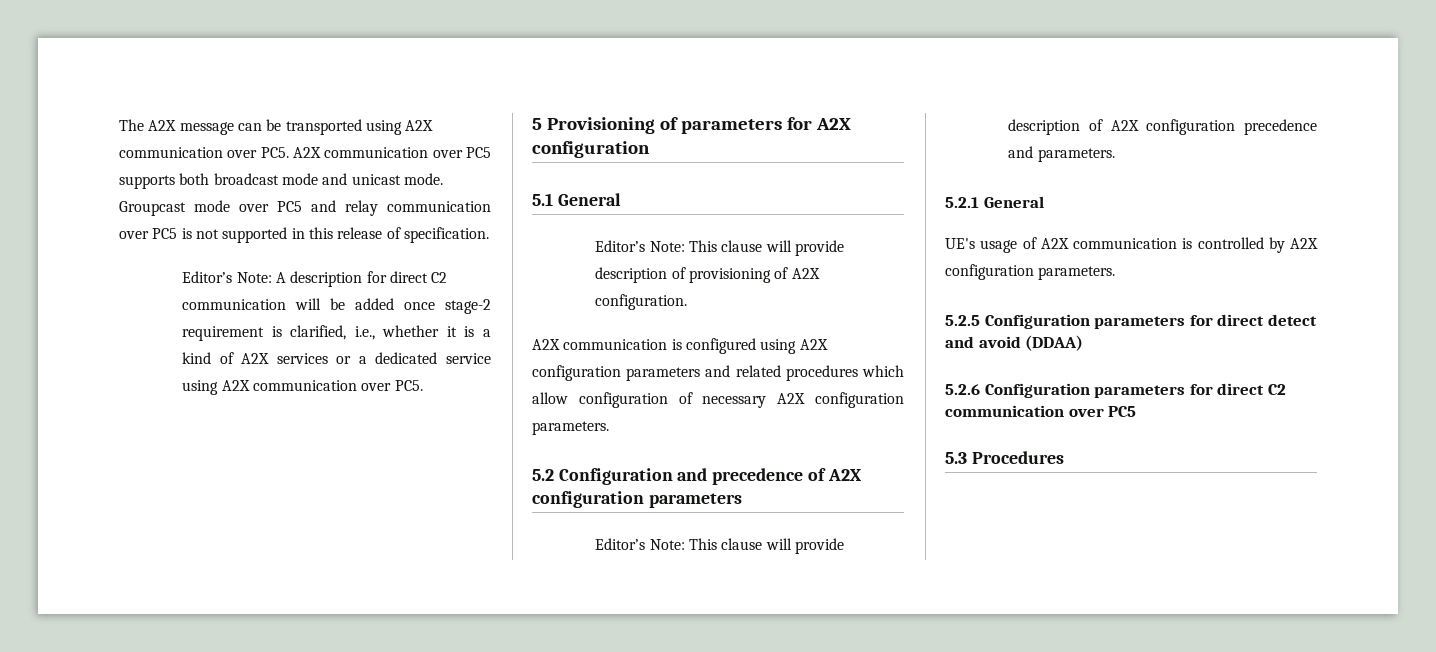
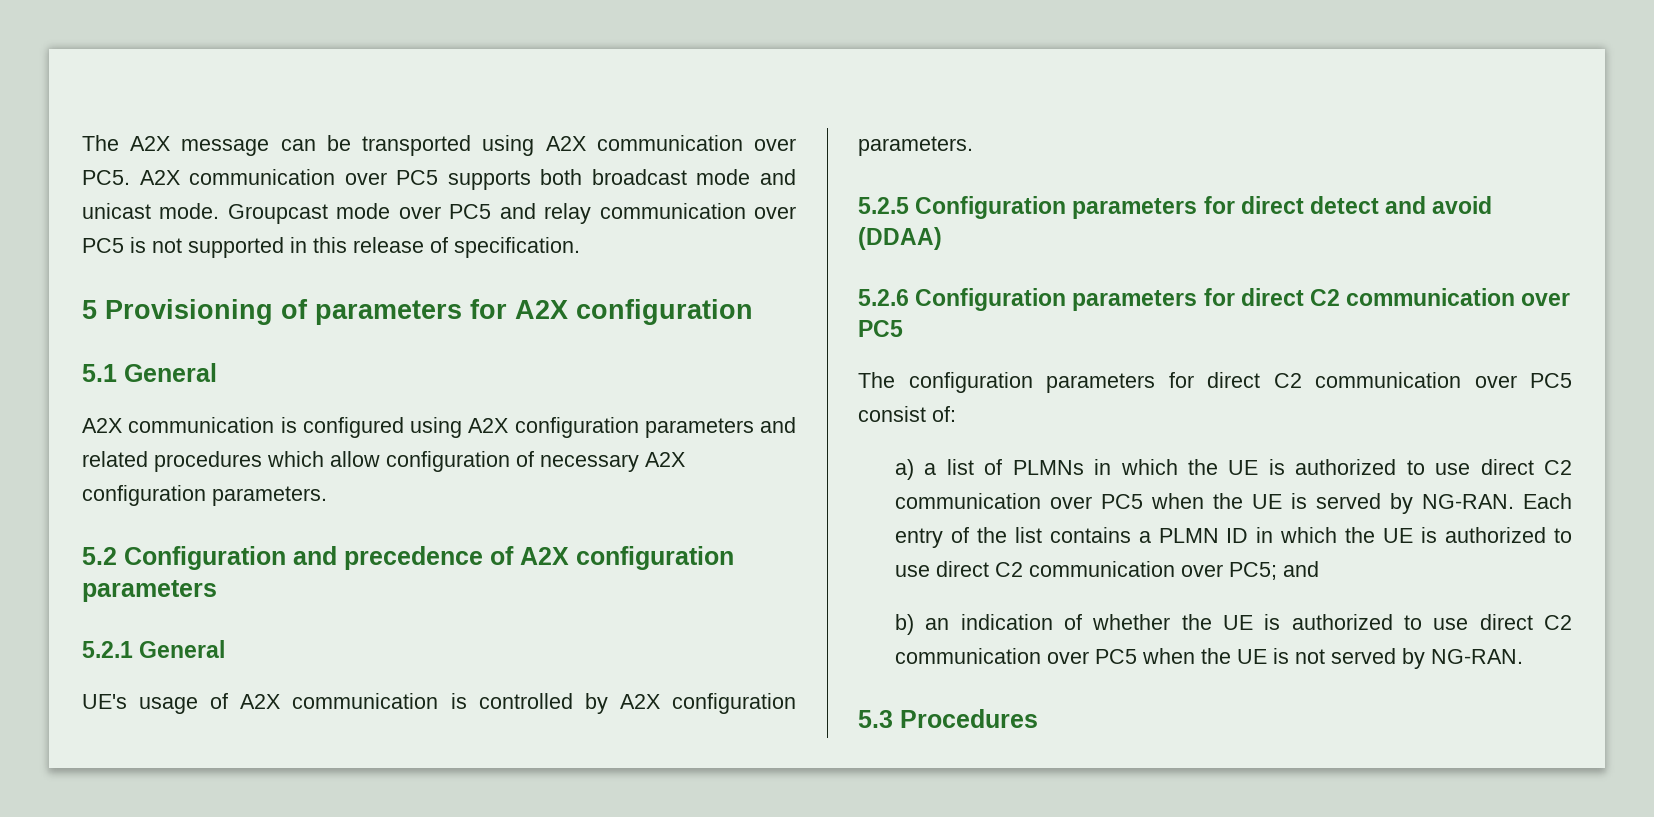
[182,271,448,287] [182,298,491,314] [182,325,491,341] [182,352,491,364] [182,380,423,395] // Editor’s Note: A description for direct C2 communication will be added once stage-2 requirement is clarified, i.e., whether it is a kind of A2X services or a dedicated service using A2X communication over PC5. -> (580, 247) none
[595,240,844,256] [595,267,820,283] [595,294,688,310] // Editor’s Note: This clause will provide description of provisioning of A2X configuration. -> (217, 372) none
[595,538,844,554] [1008,119,1317,135] [1008,146,1115,162] // Editor’s Note: This clause will provide description of A2X configuration precedence and parameters. -> (217, 591) none
(1137, 411) none -> [858,372,1572,393] [858,406,956,422] [894,459,1572,480] [894,493,1572,514] [894,527,1572,548] [894,561,1319,580] [894,614,1573,635] [894,648,1523,669] // The configuration parameters for direct C2 communication over PC5 consist of: // a) a list of PLMNs in which the UE is authorized to use direct C2 communication over PC5 when the UE is served by NG-RAN. Each entry of the list contains a PLMN ID in which the UE is authorized to use direct C2 communication over PC5; and // b) an indication of whether the UE is authorized to use direct C2 communication over PC5 when the UE is not served by NG-RAN.

